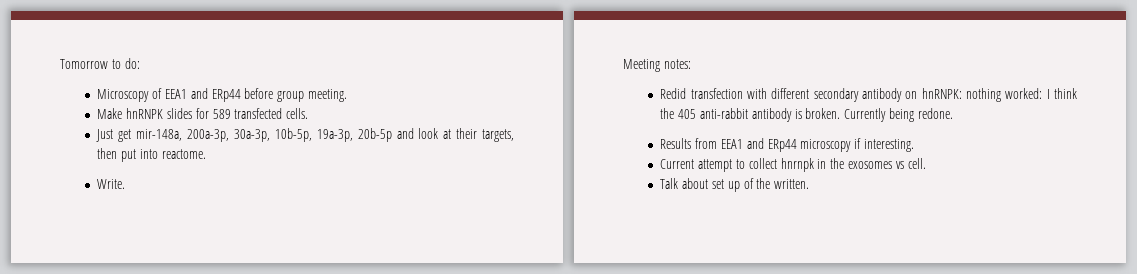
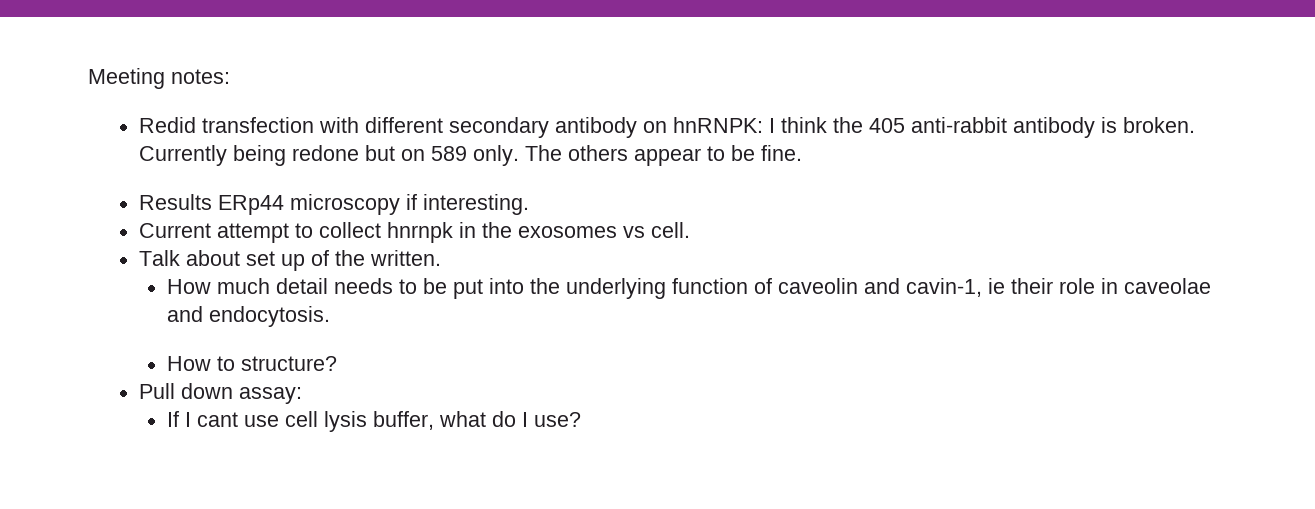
[60,58,140,69] [97,88,347,102] [97,108,309,119] [96,128,514,142] [97,148,206,162] [97,179,126,189] Tomorrow to do: // Microscopy of EEA1 and ERp44 before group meeting. // Make hnRNPK slides for 589 transfected cells. // Just get mir-148a, 200a-3p, 30a-3p, 10b-5p, 19a-3p, 20b-5p and look at their targets, then put into reactome. // Write. // -> (88, 78) none
[966,88,1043,102] nothing worked: -> (764, 125) none
[917,108,953,119] [660,138,764,149] redone. // Results from EEA1 and -> [292,145,803,166] [139,194,213,210] redone but on 589 only. The others appear to be fine. // Results
(810, 184) none -> [167,278,1212,299] [167,306,331,327] [167,356,338,371] [139,383,303,404] [167,411,582,432] // How much detail needs to be put into the underlying function of caveolin and cavin-1, ie their role in caveolae and endocytosis. // How to structure? // Pull down assay: // If I cant use cell lysis buffer, what do I use?

